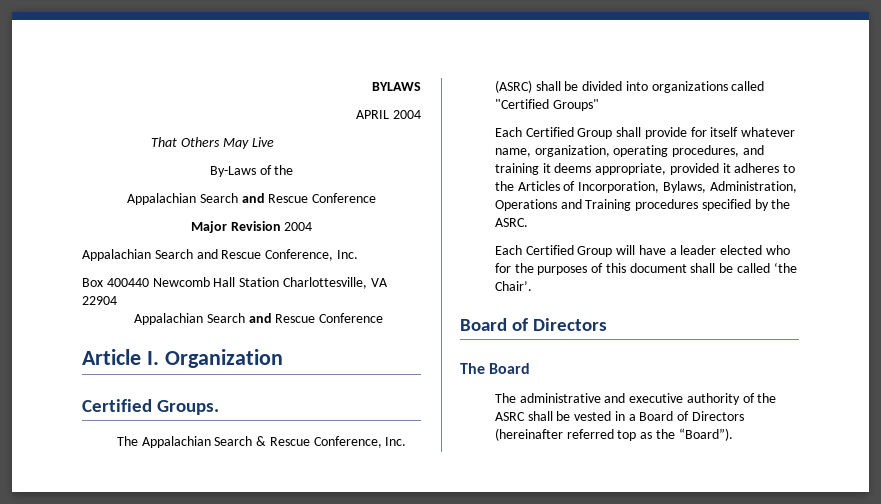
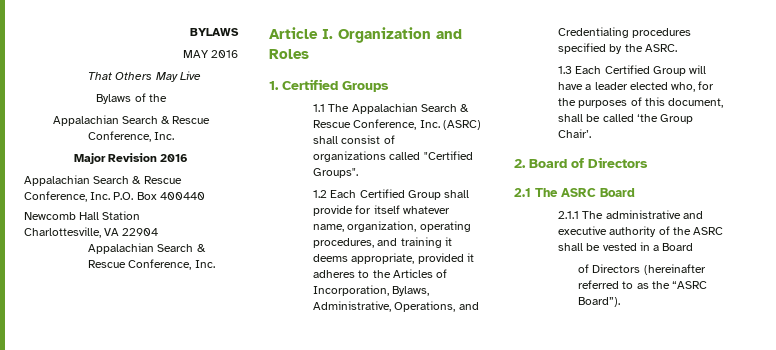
[356,110,421,119] APRIL 2004 -> [182,50,238,58] MAY 2016
[209,166,256,177] By-Laws -> [96,94,132,104] Bylaws
[241,193,377,203] [190,221,313,233] [82,249,358,261] and Rescue Conference // Major Revision 2004 // Appalachian Search and Rescue Conference, Inc. // -> [161,116,211,124] [87,131,175,142] [73,153,189,164] [24,175,182,186] [24,191,134,202] & Rescue Conference, Inc. // Major Revision 2016 // Appalachian Search & Rescue Conference, Inc. P.O.
(149, 282) none -> (205, 196) //
(280, 282) none -> (141, 215) //
[248,313,384,323] and Rescue Conference -> [196,244,206,252] [88,259,215,270] & Rescue Conference, Inc.
[82,399,220,415] // Certified Groups. // -> [436,29,462,39] [269,49,309,59] [269,79,389,92] [313,104,326,112] and Roles // 1. Certified Groups // 1.1
[564,81,648,91] be divided into -> [341,135,395,144] consist of //
[552,99,599,111] Groups" // -> [313,168,359,178] [313,190,328,198] Groups". // 1.2
[709,181,797,193] [494,199,632,211] Administration, Operations and Training -> [313,301,479,312] [558,27,630,38] Administrative, Operations, and Credentialing
(528, 222) none -> [558,66,573,74] 1.3
[765,245,790,255] who -> [671,82,696,92] who,
[629,263,687,273] document -> [668,98,724,108] document,
(797, 267) none -> [660,114,694,124] Group
(532, 286) none -> [514,159,526,168] 2.
[460,363,531,374] The Board // -> [514,188,635,197] [558,211,580,219] 2.1 The ASRC Board // 2.1.1
(674, 416) none -> (694, 247) //
[617,430,637,441] top -> [622,281,634,289] to
[678,428,733,441] “Board”). -> [672,281,708,289] [578,297,621,307] “ASRC Board”).

